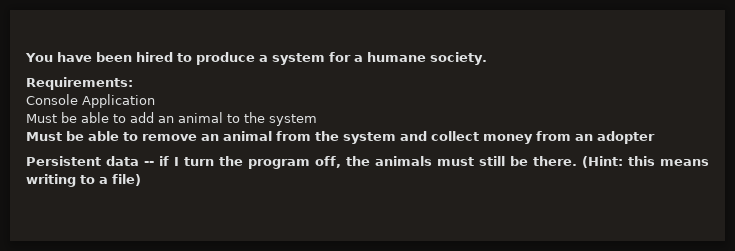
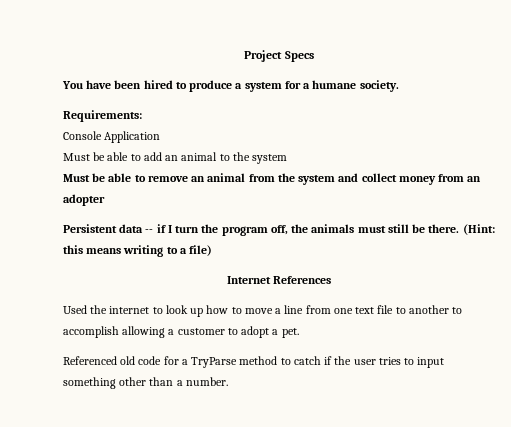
(25, 57) none -> [244,50,314,62] Project Specs //
(141, 180) none -> [226,276,332,284] [63,305,463,317] [63,326,299,338] [63,356,445,368] [63,377,228,389] // Internet References // Used the internet to look up how to move a line from one text file to another to accomplish allowing a customer to adopt a pet. // Referenced old code for a TryParse method to catch if the user tries to input something other than a number.

